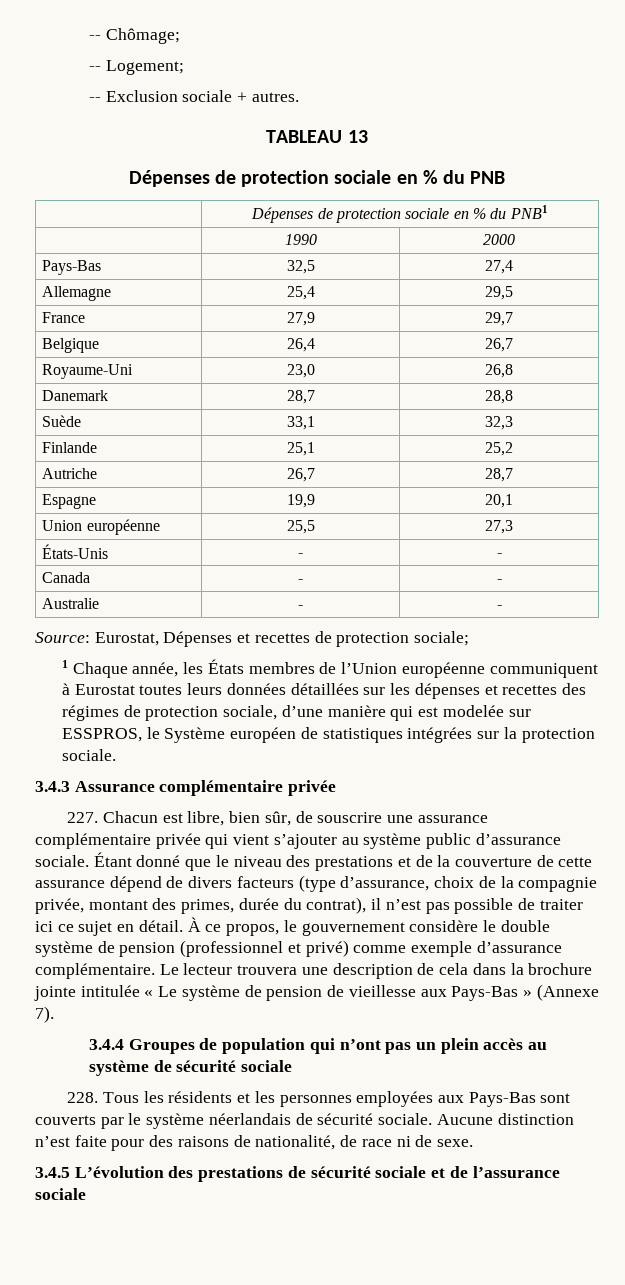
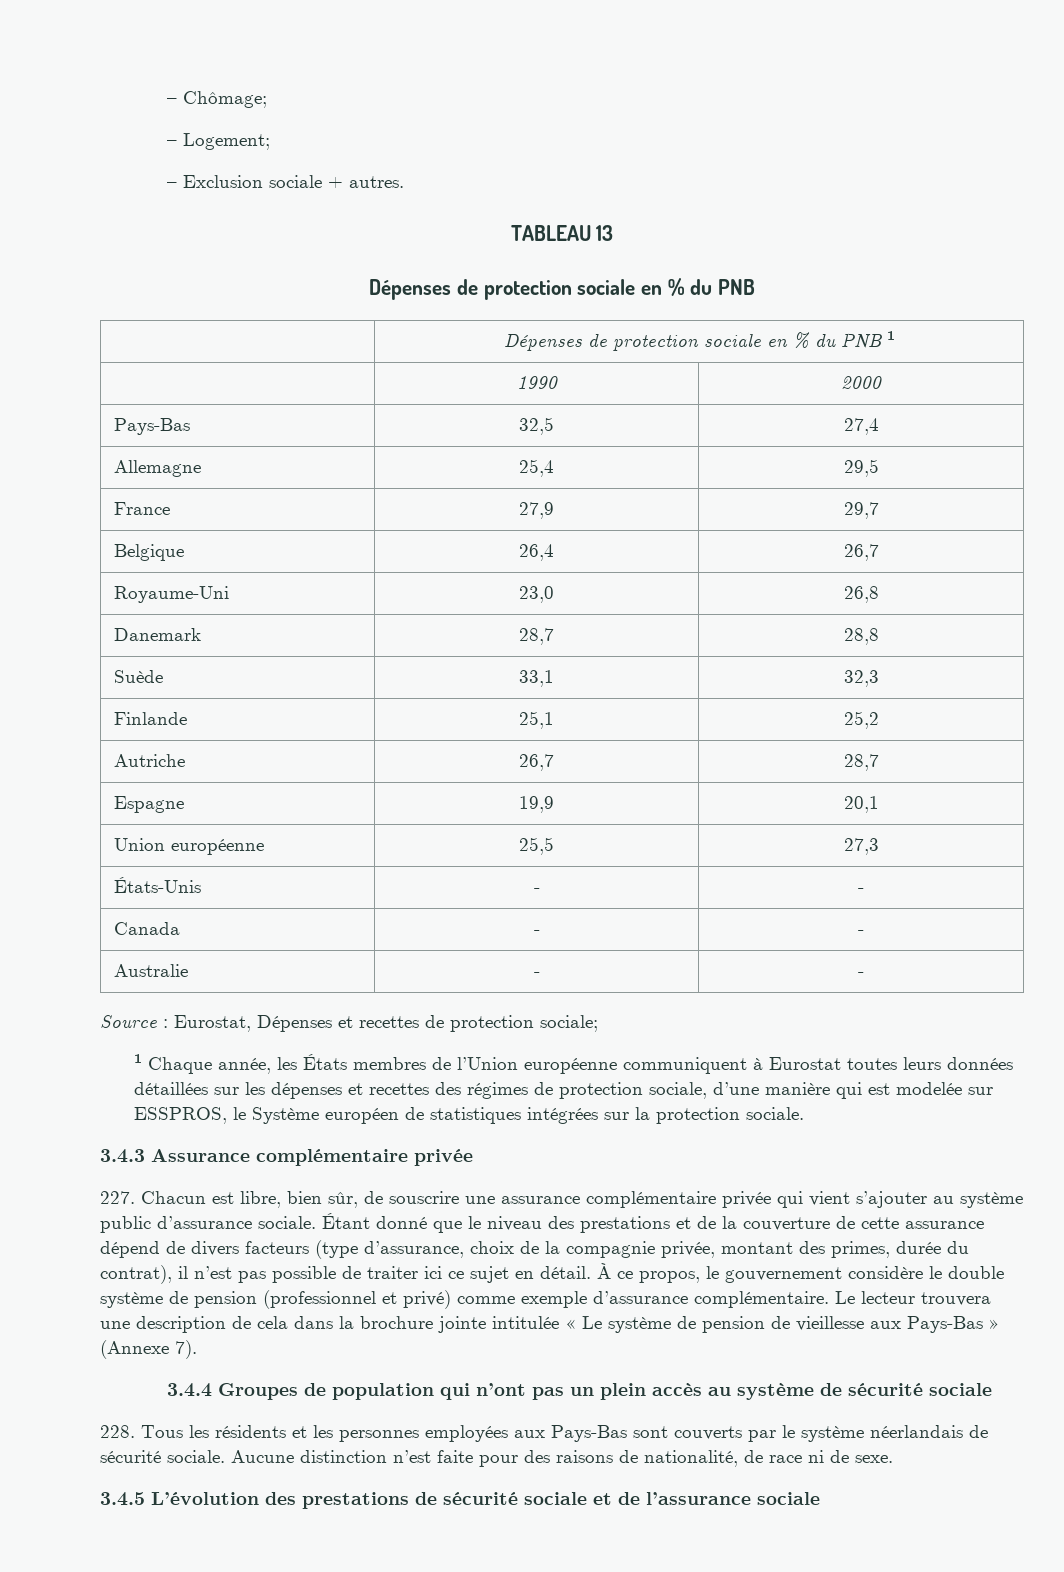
[88,35,101,40] -- -> [167,98,178,104] –
[88,66,101,71] -- -> [167,140,178,146] –
[88,97,101,102] -- -> [167,182,178,188] –
[509,205,548,219] PNB1 -> [840,331,895,349] PNB 1
[35,632,90,643] Source: -> [100,1015,168,1028] Source :

